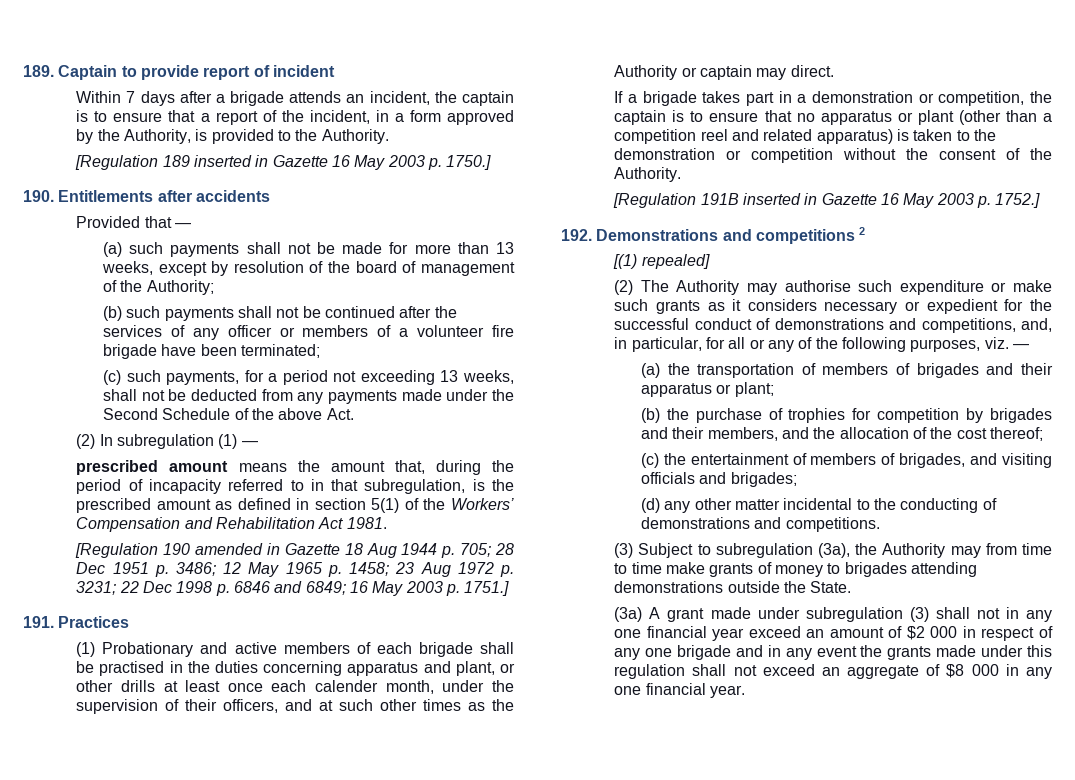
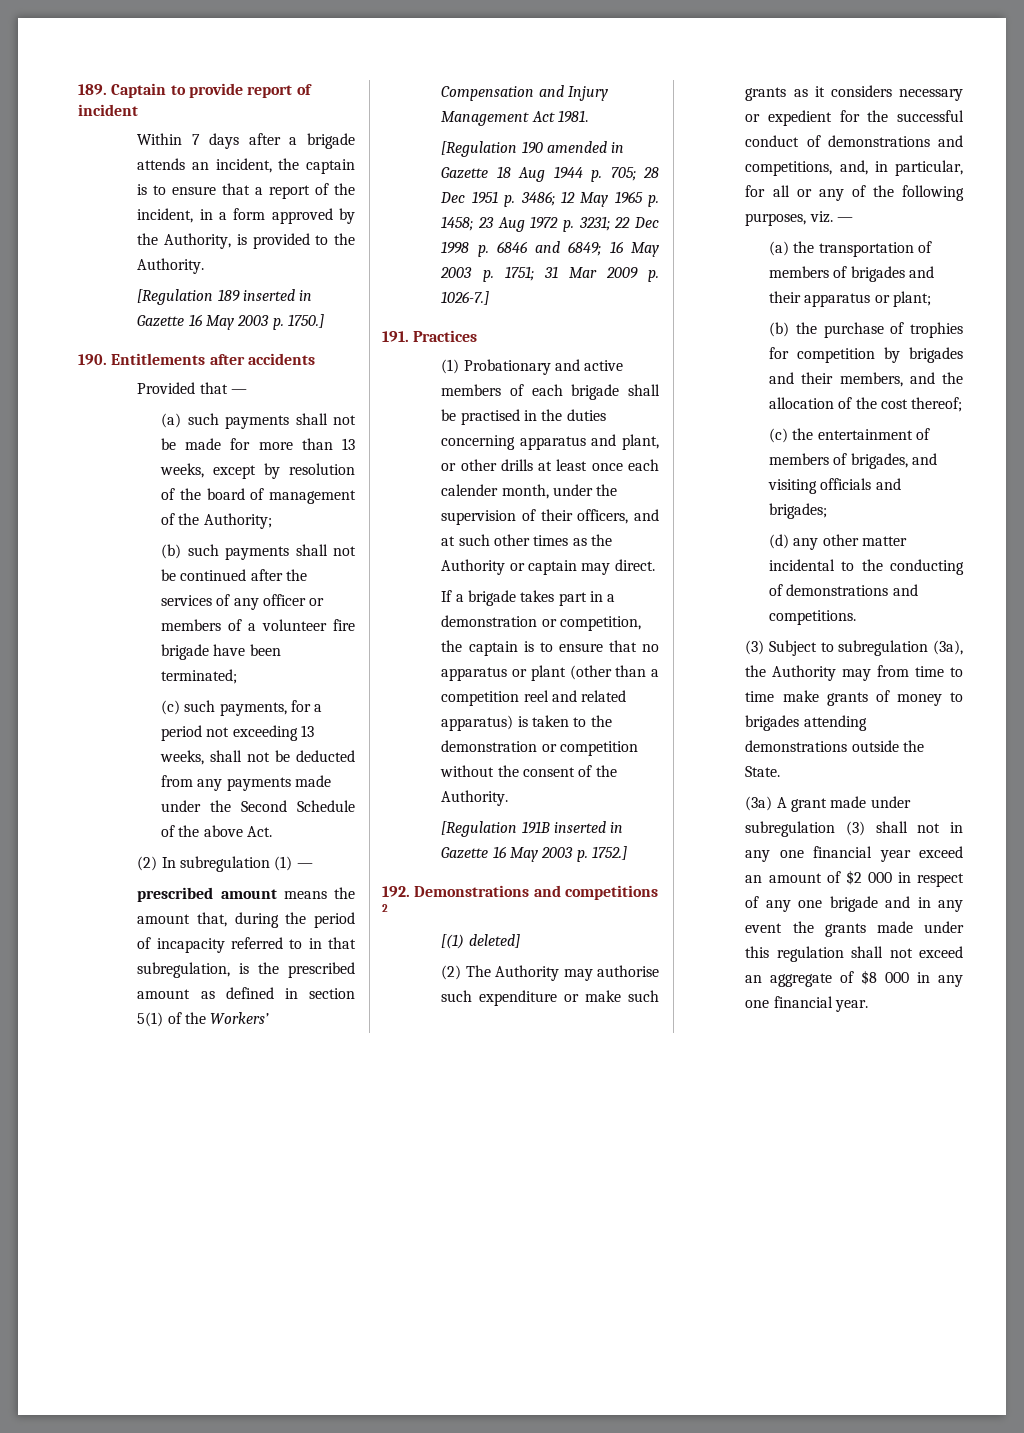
[215,517,315,529] Rehabilitation -> [568,86,609,101] [441,111,530,126] Injury Management
[464,581,510,596] 1751.] -> [504,266,659,282] [441,291,490,305] 1751; 31 Mar 2009 p. 1026-7.]
[641,254,710,269] repealed] -> [468,934,520,948] deleted]

